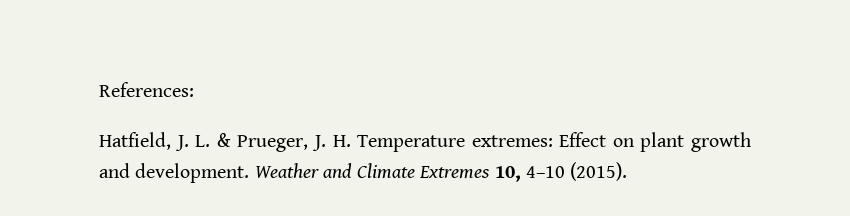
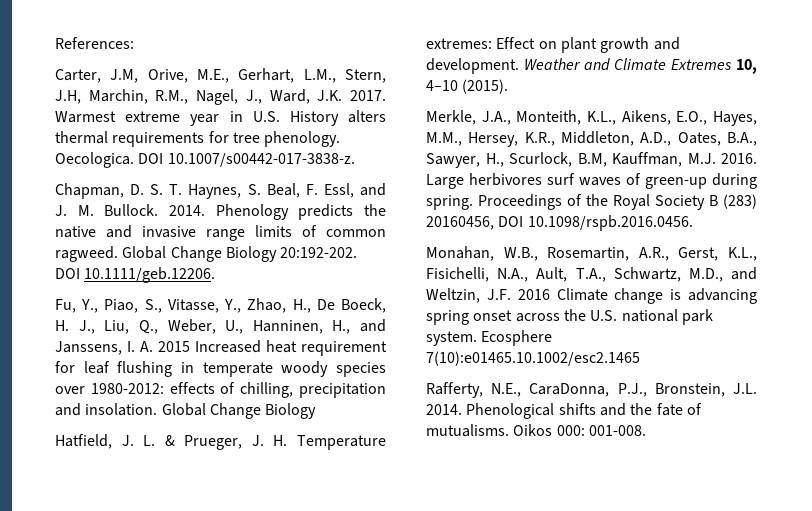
(194, 89) none -> [55,68,386,83] [55,89,387,105] [55,110,386,126] [55,131,341,147] [55,152,355,168] [55,183,386,199] [55,204,386,220] [55,225,386,241] [55,246,358,262] [55,267,216,283] [55,298,387,313] [55,319,386,334] [55,340,387,356] [55,361,386,377] [55,382,387,398] [55,403,317,419] // Carter, J.M, Orive, M.E., Gerhart, L.M., Stern, J.H, Marchin, R.M., Nagel, J., Ward, J.K. 2017. Warmest extreme year in U.S. History alters thermal requirements for tree phenology. Oecologica. DOI 10.1007/s00442-017-3838-z. // Chapman, D. S. T. Haynes, S. Beal, F. Essl, and J. M. Bullock. 2014. Phenology predicts the native and invasive range limits of common ragweed. Global Change Biology 20:192-202. DOI 10.1111/geb.12206. // Fu, Y., Piao, S., Vitasse, Y., Zhao, H., De Boeck, H. J., Liu, Q., Weber, U., Hanninen, H., and Janssens, I. A. 2015 Increased heat requirement for leaf flushing in temperate woody species over 1980-2012: effects of chilling, precipitation and insolation. Global Change Biology
(628, 171) none -> [426,110,757,126] [426,131,757,147] [426,152,757,168] [426,173,757,189] [426,194,757,210] [426,215,693,231] [426,246,757,261] [426,267,757,282] [426,288,757,304] [426,309,713,325] [426,330,553,346] [426,351,640,366] [426,382,757,398] [426,403,702,419] [426,424,646,437] // Merkle, J.A., Monteith, K.L., Aikens, E.O., Hayes, M.M., Hersey, K.R., Middleton, A.D., Oates, B.A., Sawyer, H., Scurlock, B.M, Kauffman, M.J. 2016. Large herbivores surf waves of green-up during spring. Proceedings of the Royal Society B (283) 20160456, DOI 10.1098/rspb.2016.0456. // Monahan, W.B., Rosemartin, A.R., Gerst, K.L., Fisichelli, N.A., Ault, T.A., Schwartz, M.D., and Weltzin, J.F. 2016 Climate change is advancing spring onset across the U.S. national park system. Ecosphere 7(10):e01465.10.1002/esc2.1465 // Rafferty, N.E., CaraDonna, P.J., Bronstein, J.L. 2014. Phenological shifts and the fate of mutualisms. Oikos 000: 001-008.

